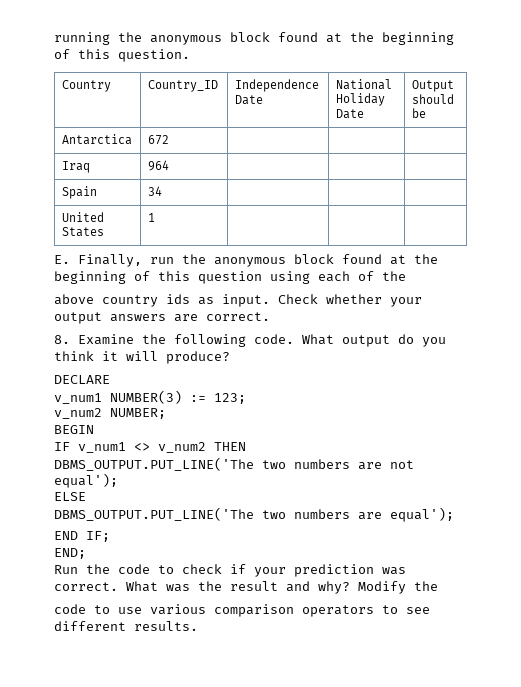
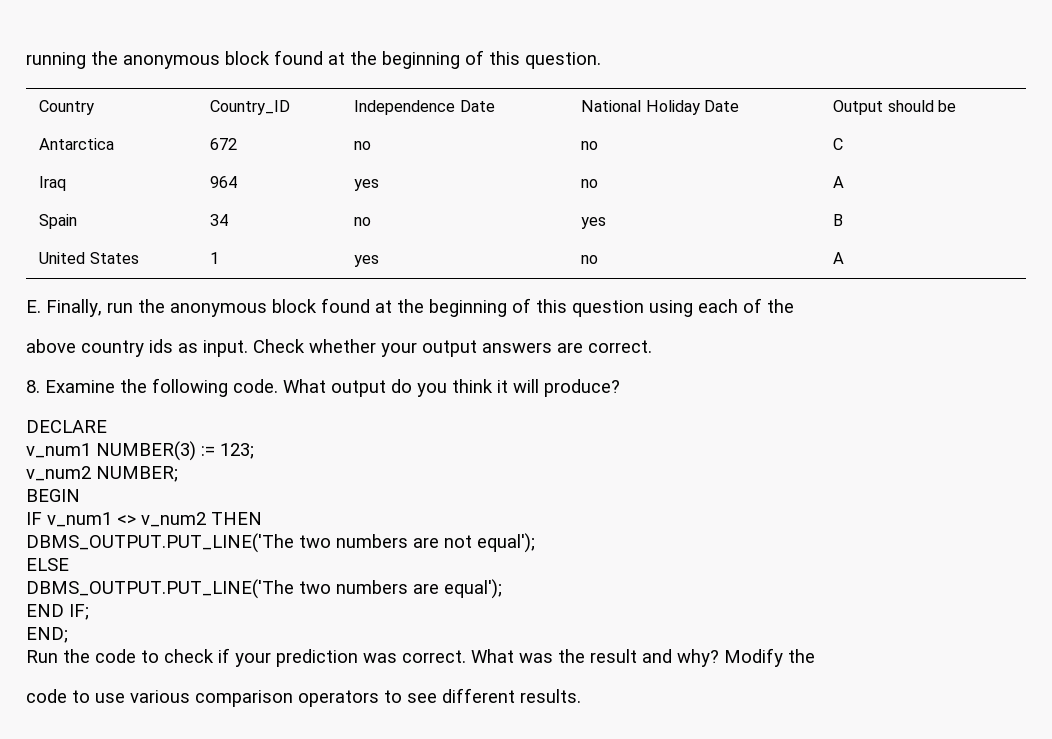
(169, 140) | | -> [354,141,372,150] [581,141,599,150] [833,138,844,150] no | no | C
(169, 165) | | -> [354,179,380,191] [581,179,599,188] [833,176,845,188] yes | no | A
(162, 191) | | -> [354,217,372,226] [581,217,607,229] [833,214,844,226] no | yes | B
(155, 217) | | -> [354,255,380,267] [581,255,599,264] [833,252,845,264] yes | no | A

